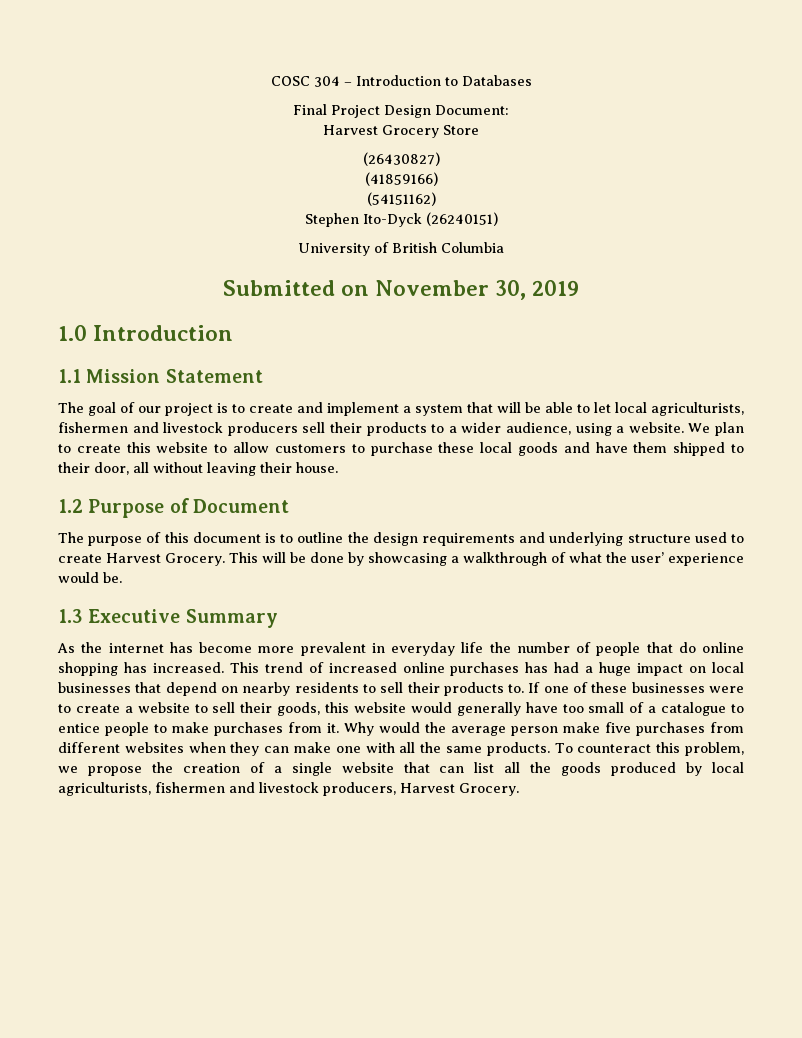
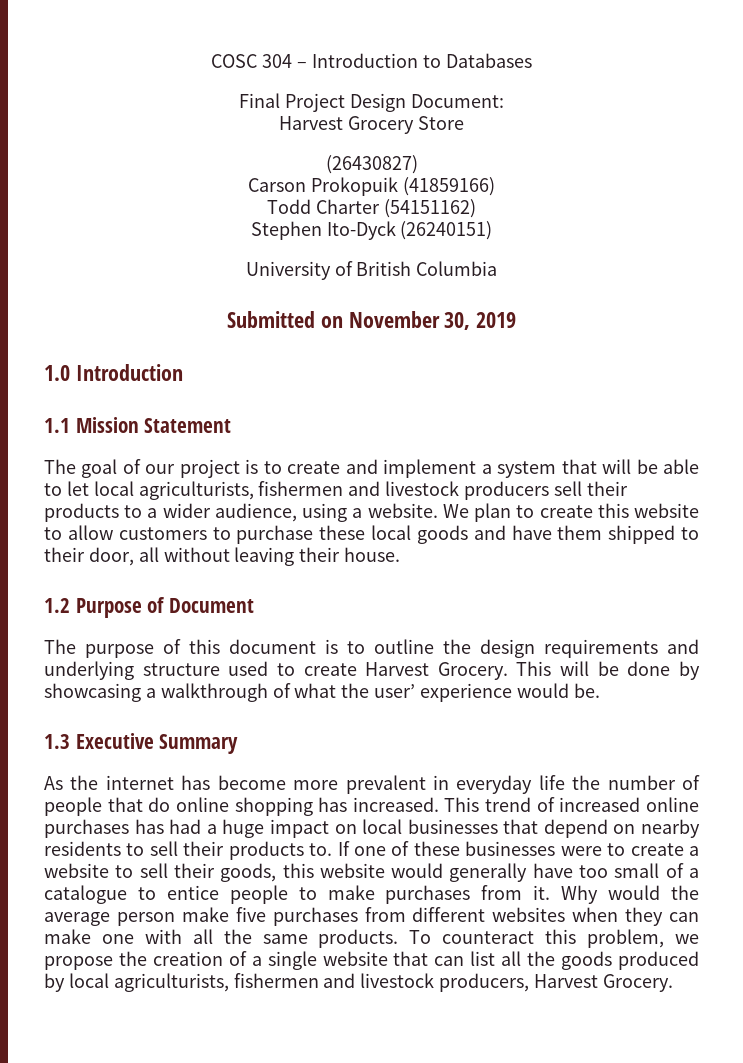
(440, 159) none -> [248,177,398,196] Carson Prokopuik
(438, 179) none -> [267,199,380,214] Todd Charter

